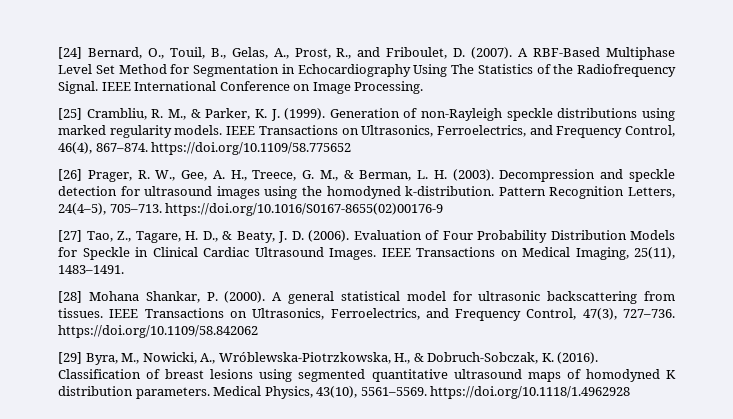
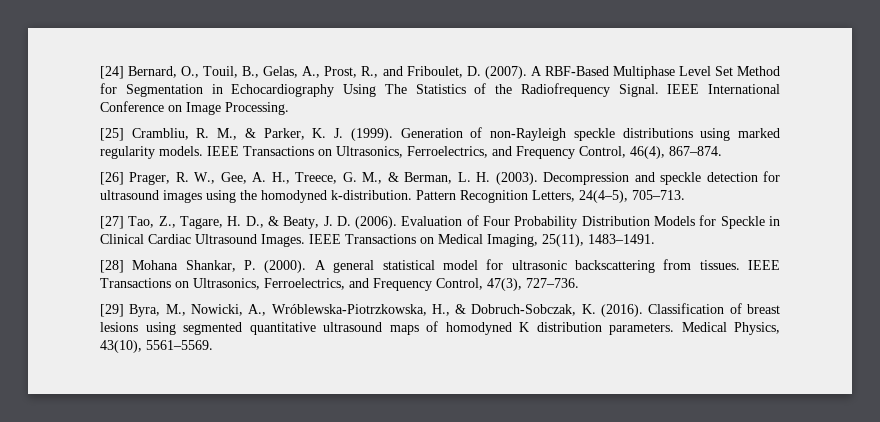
[151,142,352,155] https://doi.org/10.1109/58.775652 -> (722, 151) none
[165,203,444,216] https://doi.org/10.1016/S0167-8655(02)00176-9 -> (685, 195) none
[58,325,258,338] https://doi.org/10.1109/58.842062 -> (579, 283) none
[430,386,631,399] https://doi.org/10.1118/1.4962928 -> (213, 345) none

